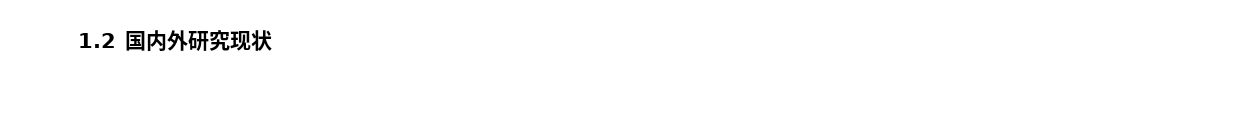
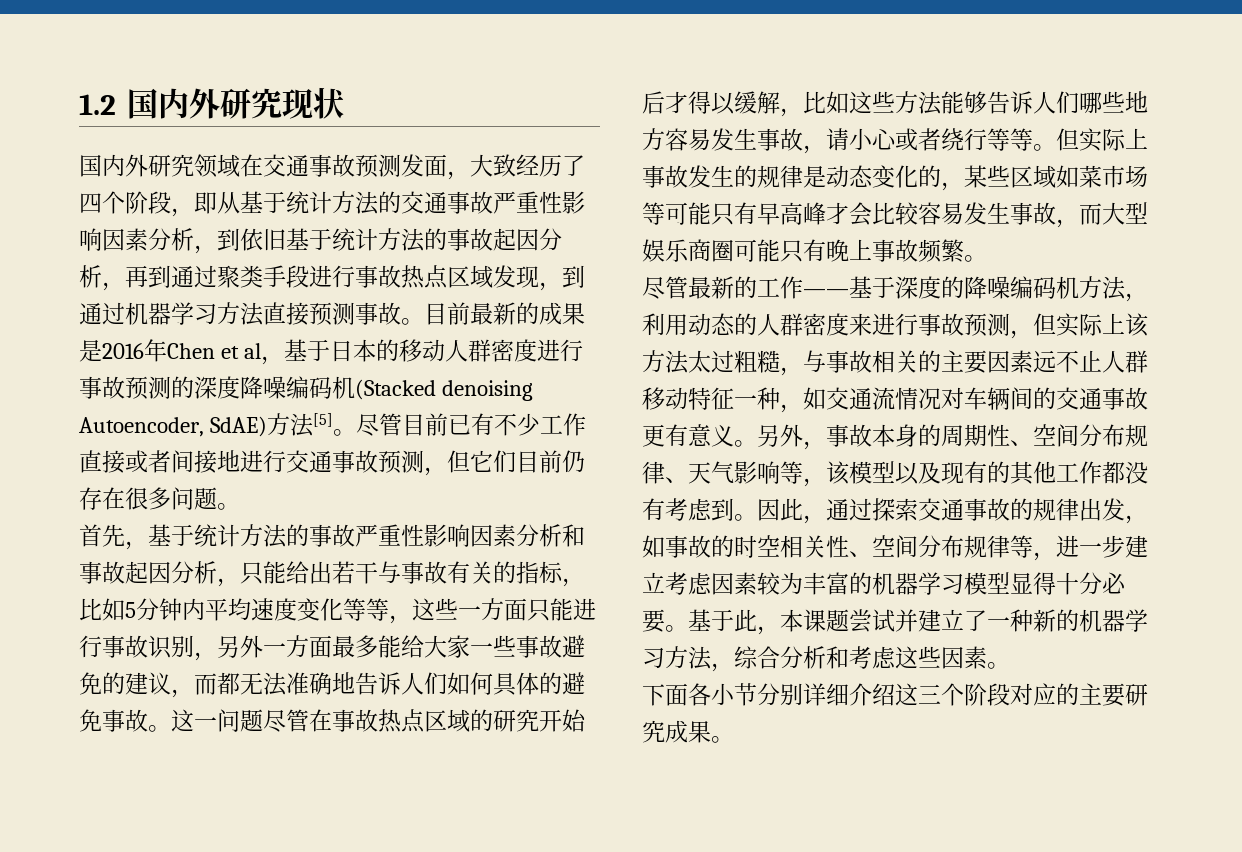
(272, 40) none -> [79,154,585,180] [79,191,585,217] [79,228,562,254] [79,265,585,291] [79,302,585,326] [79,339,584,365] [79,376,534,401] [79,413,334,437] [333,413,587,437] [79,450,585,476] [79,487,240,510] [79,524,585,550] [79,561,585,587] [79,598,596,624] [79,635,585,661] [79,672,585,698] [79,709,586,733] [642,91,1148,117] [642,128,1148,154] [642,165,1148,191] [642,202,1148,228] [642,239,987,263] [642,276,1148,302] [642,313,1149,339] [642,350,1148,376] [642,387,1148,413] [642,424,1148,450] [642,461,1148,487] [642,498,1148,524] [642,535,1148,561] [642,572,1126,595] [642,609,1148,635] [642,646,1010,672] [642,683,1148,707] [642,720,734,743] // 国内外研究领域在交通事故预测发面，大致经历了四个阶段，即从基于统计方法的交通事故严重性影响因素分析，到依旧基于统计方法的事故起因分析，再到通过聚类手段进行事故热点区域发现，到通过机器学习方法直接预测事故。目前最新的成果是2016年Chen et al，基于日本的移动人群密度进行事故预测的深度降噪编码机(Stacked denoising Autoencoder, SdAE)方法[5]。尽管目前已有不少工作直接或者间接地进行交通事故预测，但它们目前仍存在很多问题。 // 首先，基于统计方法的事故严重性影响因素分析和事故起因分析，只能给出若干与事故有关的指标，比如5分钟内平均速度变化等等，这些一方面只能进行事故识别，另外一方面最多能给大家一些事故避免的建议，而都无法准确地告诉人们如何具体的避免事故。这一问题尽管在事故热点区域的研究开始后才得以缓解，比如这些方法能够告诉人们哪些地方容易发生事故，请小心或者绕行等等。但实际上事故发生的规律是动态变化的，某些区域如菜市场等可能只有早高峰才会比较容易发生事故，而大型娱乐商圈可能只有晚上事故频繁。 // 尽管最新的工作——基于深度的降噪编码机方法，利用动态的人群密度来进行事故预测，但实际上该方法太过粗糙，与事故相关的主要因素远不止人群移动特征一种，如交通流情况对车辆间的交通事故更有意义。另外，事故本身的周期性、空间分布规律、天气影响等，该模型以及现有的其他工作都没有考虑到。因此，通过探索交通事故的规律出发，如事故的时空相关性、空间分布规律等，进一步建立考虑因素较为丰富的机器学习模型显得十分必要。基于此，本课题尝试并建立了一种新的机器学习方法，综合分析和考虑这些因素。 // 下面各小节分别详细介绍这三个阶段对应的主要研究成果。

